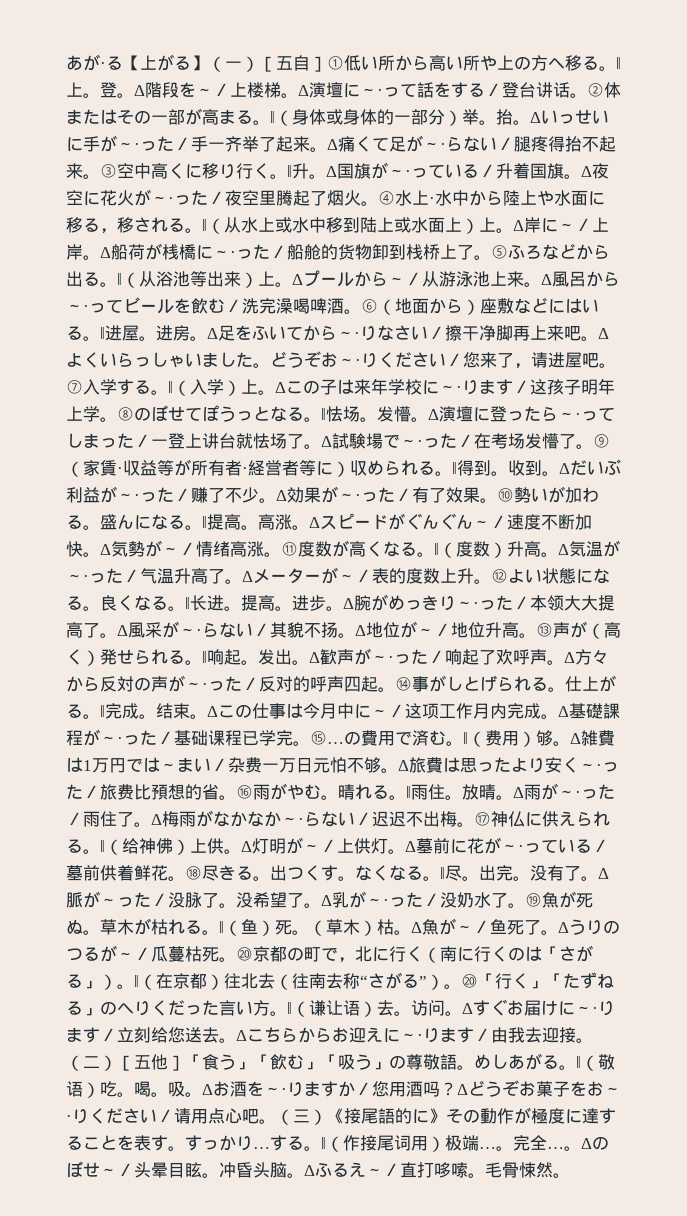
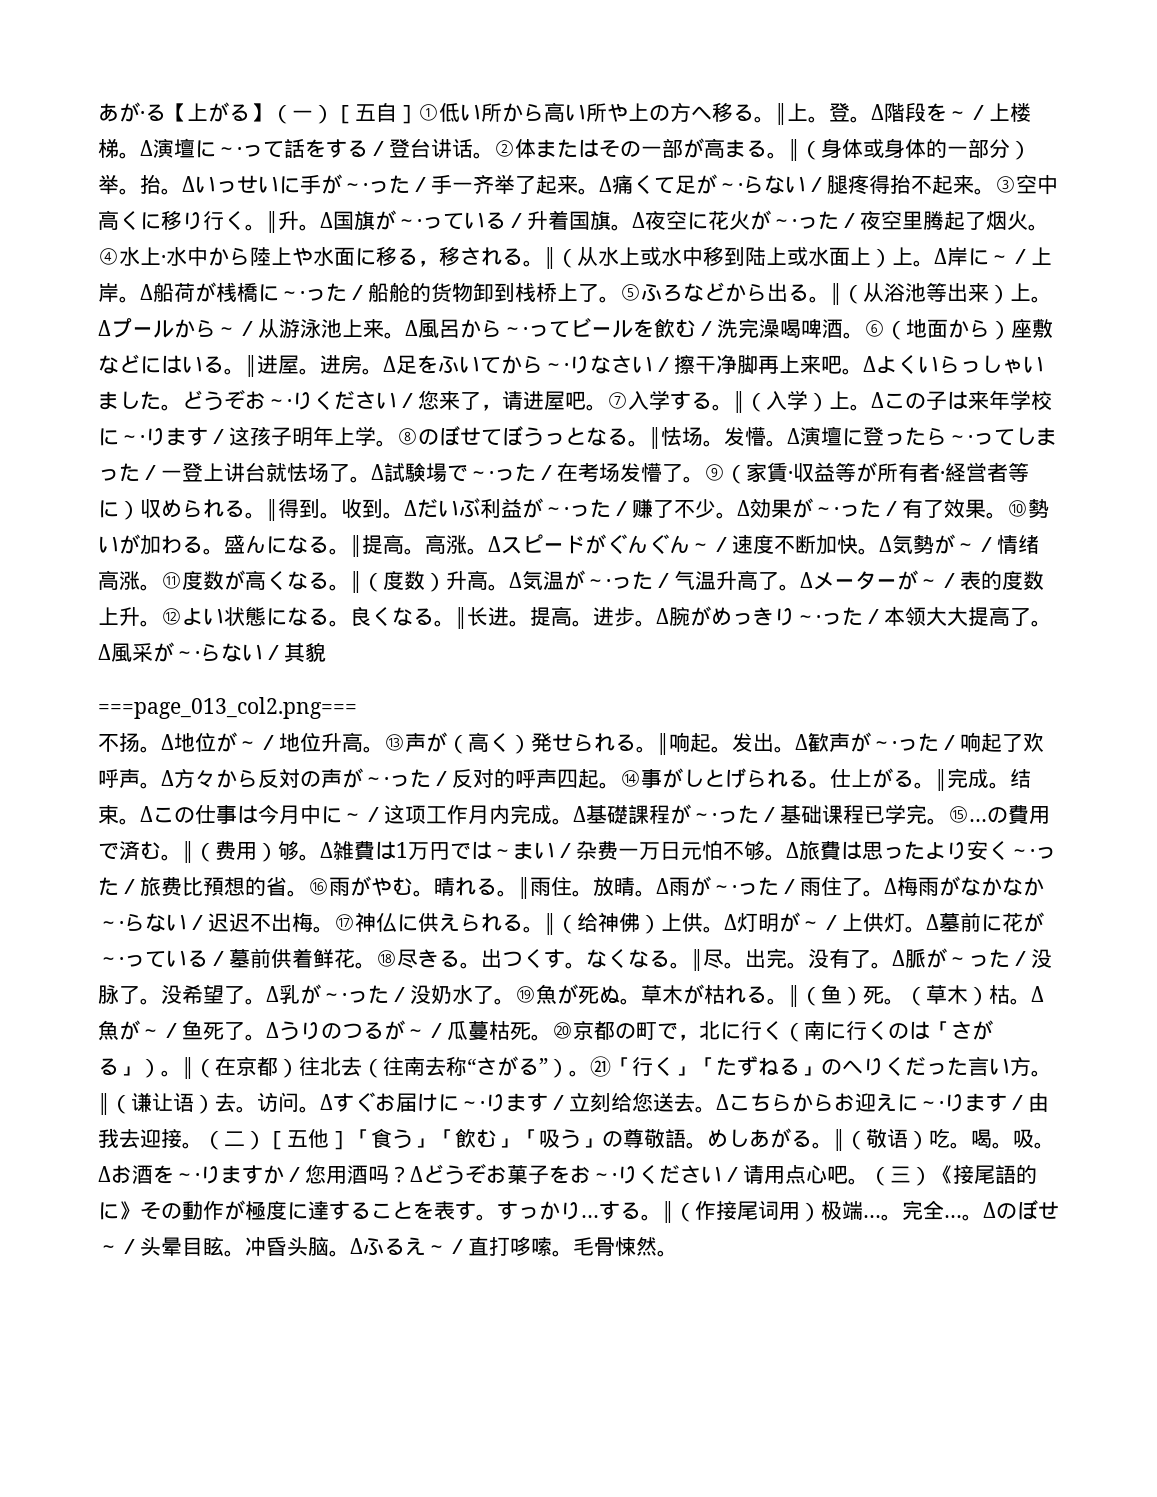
[202,405,219,422] ぽ -> [502,426,523,446] ぼ
(304, 630) none -> [98,697,357,719] // ===page_013_col2.png=== //
[461,974,478,988] ⑳ -> [590,1056,611,1077] ㉑

